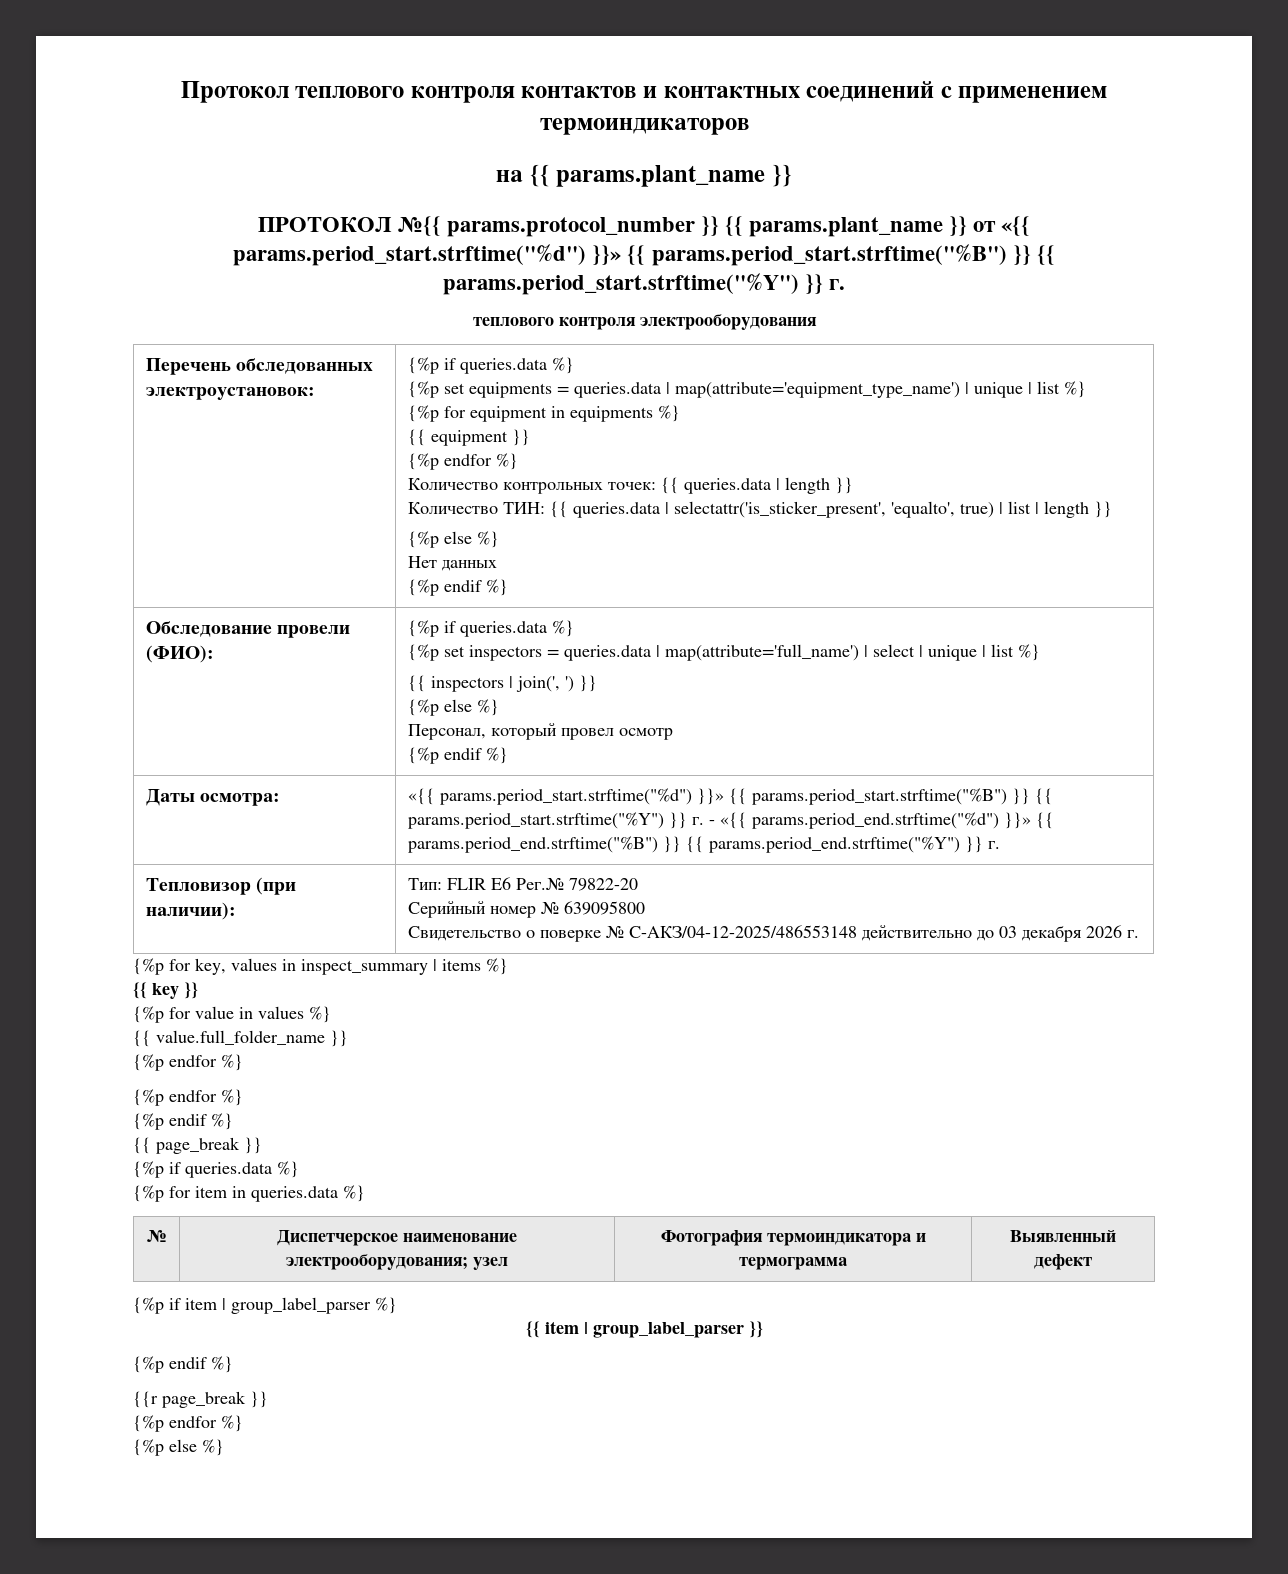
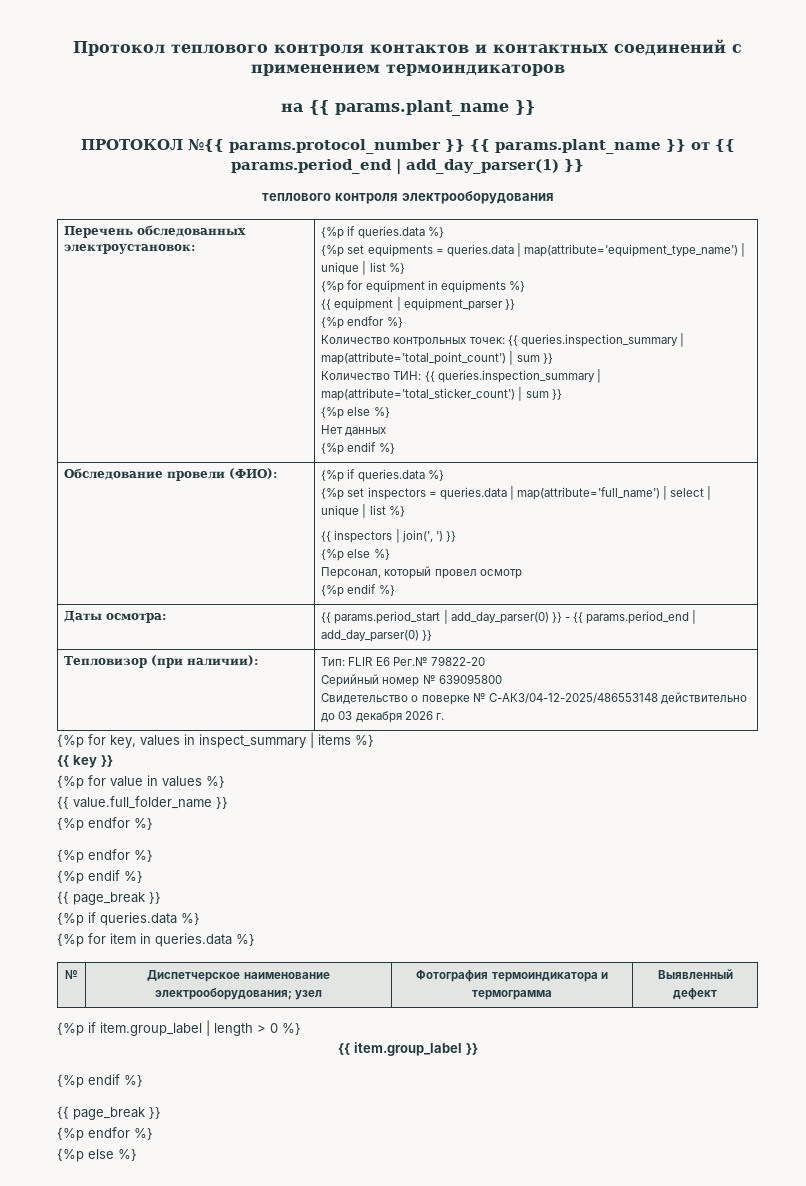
[1001,216,1031,236] [233,244,1055,266] [442,273,846,295] «{{ params.period_start.strftime("%d") }}» {{ params.period_start.strftime("%B") }} {{ params.period_start.strftime("%Y") }} г. -> [714,139,735,152] [231,159,584,174] {{ params.period_end | add_day_parser(1) }}
(508, 438) none -> [396,297,503,311] | equipment_parser
[683,477,830,494] queries.data | length -> [520,333,684,347] [321,351,540,365] queries.inspection_summary | map(attribute='total_point_count') | sum
[572,501,1089,518] queries.data | selectattr('is_sticker_present', 'equalto', true) | list | length -> [437,369,601,383] [321,387,549,401] queries.inspection_summary | map(attribute='total_sticker_count') | sum
[407,788,1053,805] [407,812,1054,829] [407,836,1000,853] «{{ params.period_start.strftime("%d") }}» {{ params.period_start.strftime("%B") }} {{ params.period_start.strftime("%Y") }} г. - «{{ params.period_end.strftime("%d") }}» {{ params.period_end.strftime("%B") }} {{ params.period_end.strftime("%Y") }} г. -> [321,610,697,624] [321,630,433,642] {{ params.period_start | add_day_parser(0) }} - {{ params.period_end | add_day_parser(0) }}
[185,1297,397,1314] [525,1321,744,1338] item | group_label_parser %} // {{ item | group_label_parser -> [100,1020,301,1036] [337,1042,462,1056] item.group_label | length > 0 %} // {{ item.group_label
[133,1391,158,1408] {{r -> [57,1106,69,1119] {{

